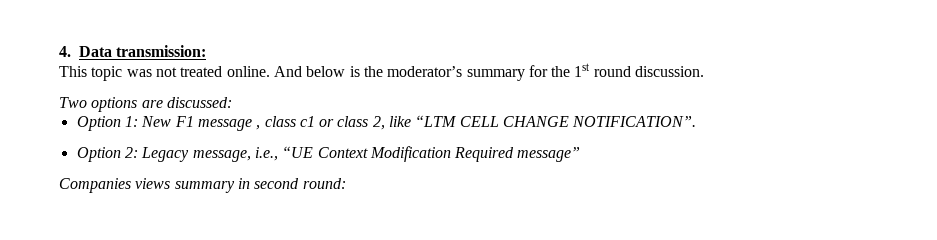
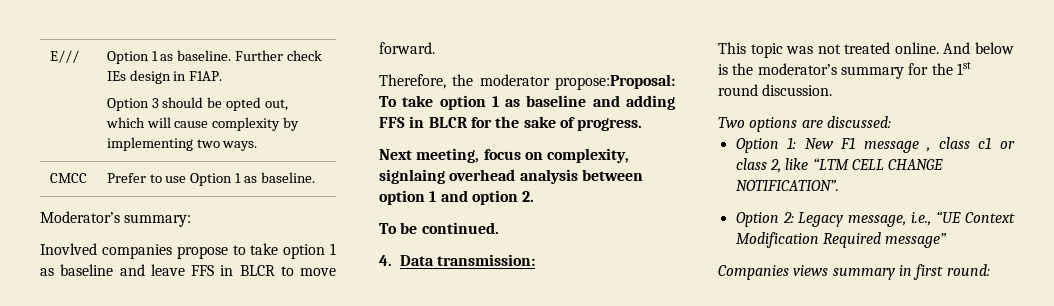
(59, 51) none -> [49,50,79,63] [106,50,323,64] [106,70,223,84] [106,97,289,111] [105,117,300,131] [106,137,258,151] [49,173,87,183] [106,172,316,186] [40,211,192,227] [40,243,336,259] [40,264,336,276] [379,42,435,54] [379,74,675,90] [379,95,675,110] [379,116,643,131] [379,148,630,163] [379,169,643,184] [379,190,535,205] [379,222,499,234] E/// | Option 1 as baseline. Further check IEs design in F1AP. // Option 3 should be opted out, which will cause complexity by implementing two ways. // CMCC | Prefer to use Option 1 as baseline. // Moderator’s summary: // Inovlved companies propose to take option 1 as baseline and leave FFS in BLCR to move forward. // Therefore, the moderator propose:Proposal: To take option 1 as baseline and adding FFS in BLCR for the sake of progress. // Next meeting, focus on complexity, signlaing overhead analysis between option 1 and option 2. // To be continued. //
[254,178,300,189] second -> [913,264,944,280] first

